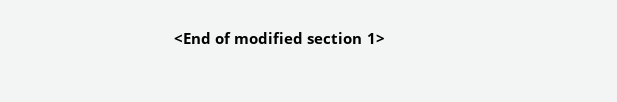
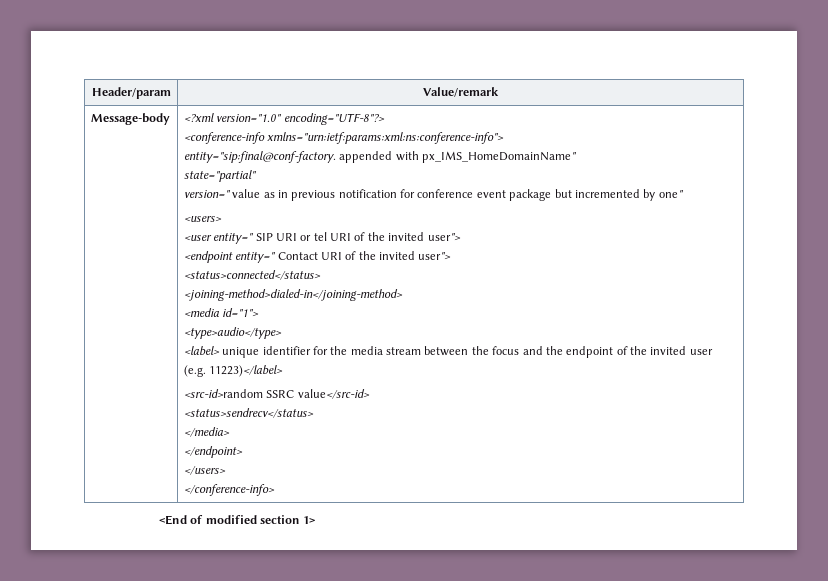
(174, 38) none -> [91,87,171,99] [423,87,499,97] [90,113,170,125] [183,113,385,125] [183,132,505,144] [183,151,577,163] [183,170,257,182] [183,189,684,201] [183,216,222,222] [183,232,461,244] [183,251,452,263] [183,270,321,280] [183,289,403,301] [183,308,260,317] [183,327,282,339] [183,346,713,358] [183,365,284,377] [183,389,370,399] [183,408,314,418] [183,427,230,437] [183,446,243,458] [183,466,226,475] [183,484,275,496] Header/param | Value/remark // Message-body | <?xml version="1.0" encoding="UTF-8"?> // <conference-info xmlns="urn:ietf:params:xml:ns:conference-info"> // entity="sip:final@conf-factory. appended with px_IMS_HomeDomainName" // state="partial" // version=" value as in previous notification for conference event package but incremented by one" // <users> // <user entity=" SIP URI or tel URI of the invited user"> // <endpoint entity=" Contact URI of the invited user"> // <status>connected</status> // <joining-method>dialed-in</joining-method> // <media id="1"> // <type>audio</type> // <label> unique identifier for the media stream between the focus and the endpoint of the invited user (e.g. 11223)</label> // <src-id>random SSRC value</src-id> // <status>sendrecv</status> // </media> // </endpoint> // </users> // </conference-info> //

